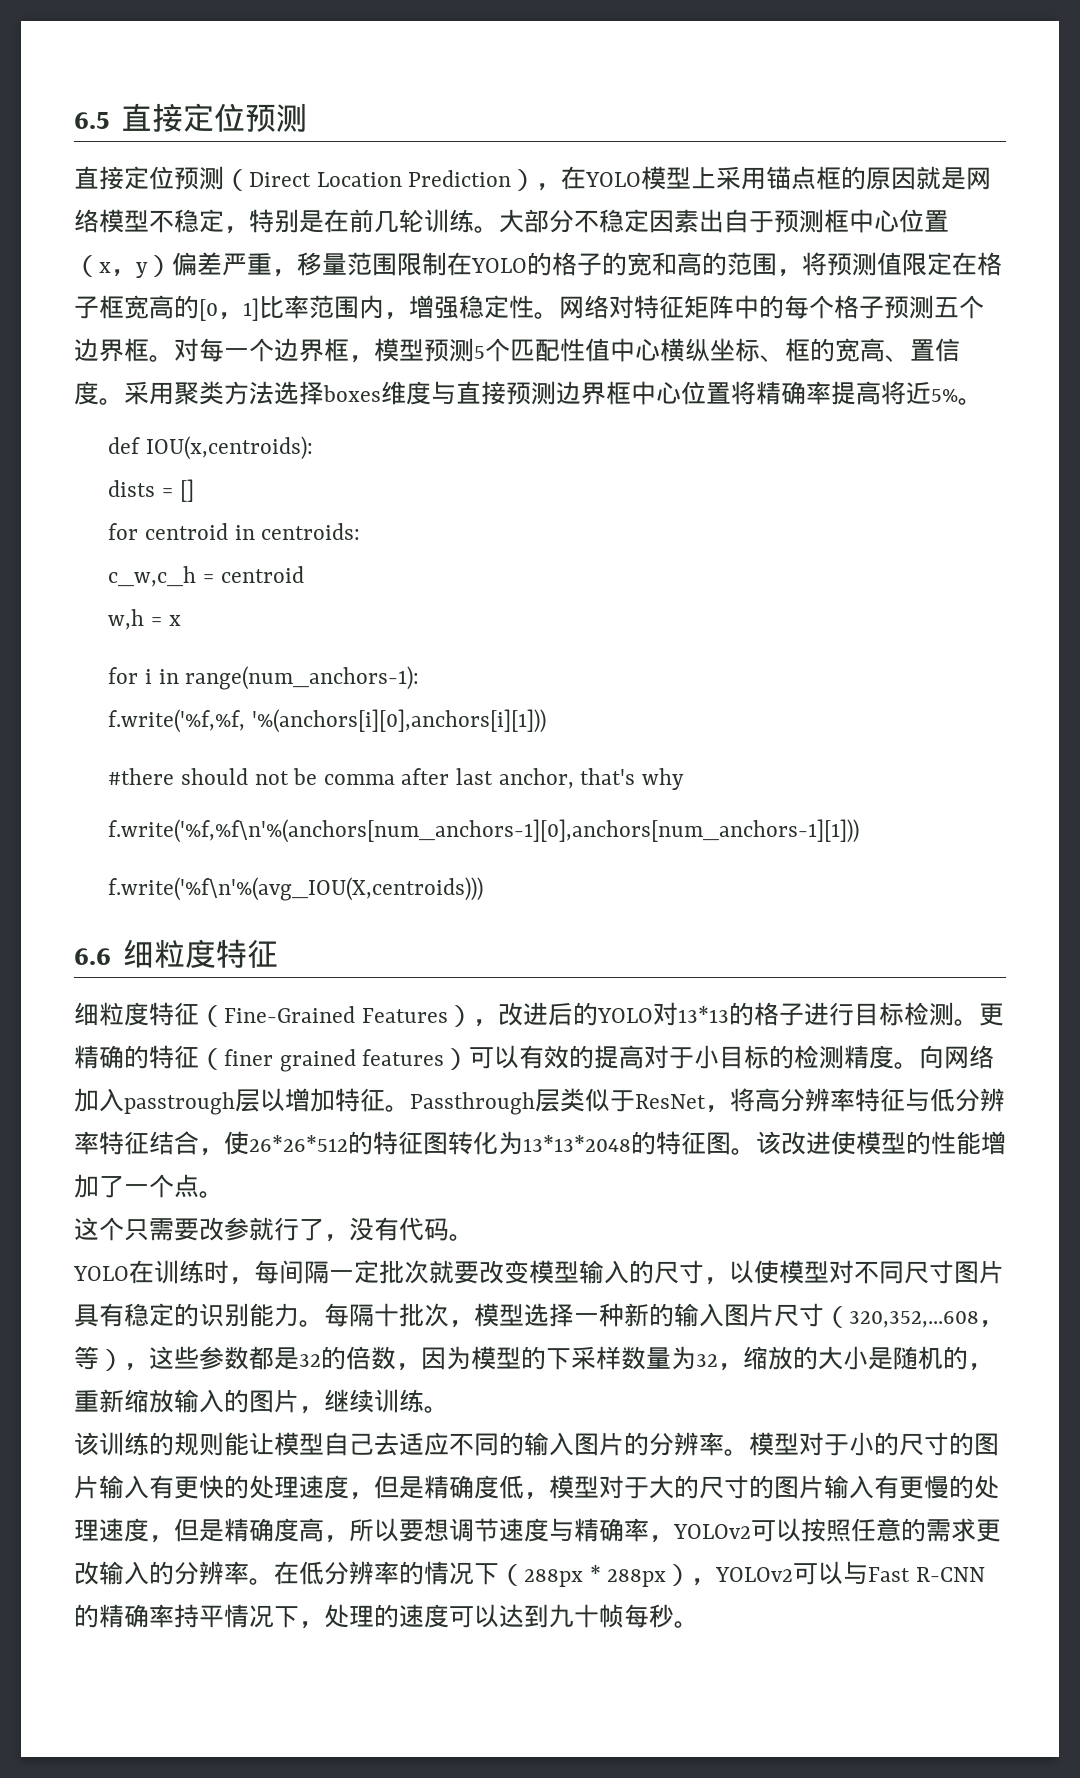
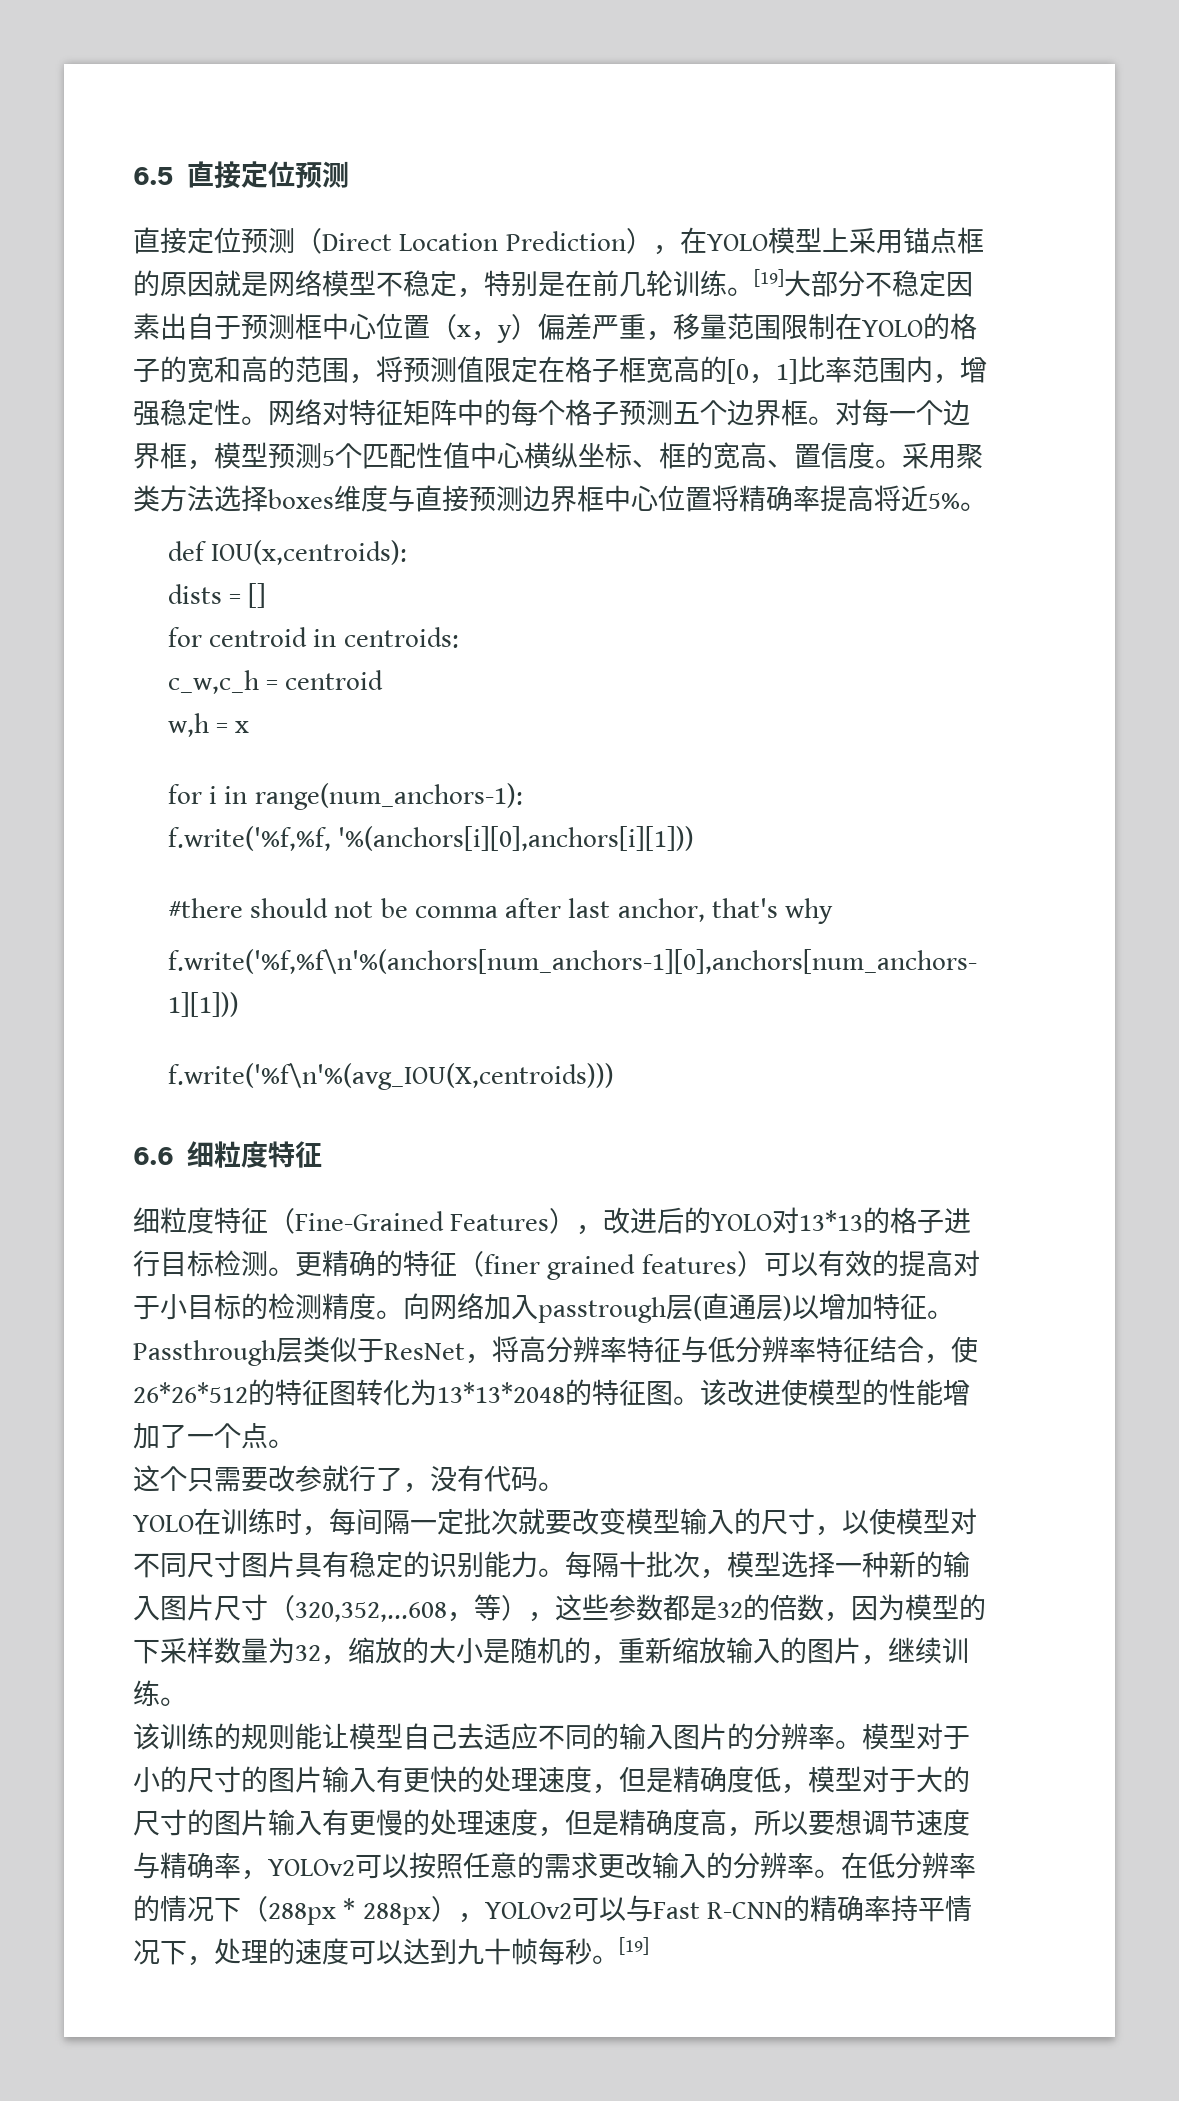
(499, 229) none -> [754,269,784,287] [19]
(260, 1100) none -> [693,1293,792,1321] (直通层)
(699, 1624) none -> [619,1937,649,1955] [19]

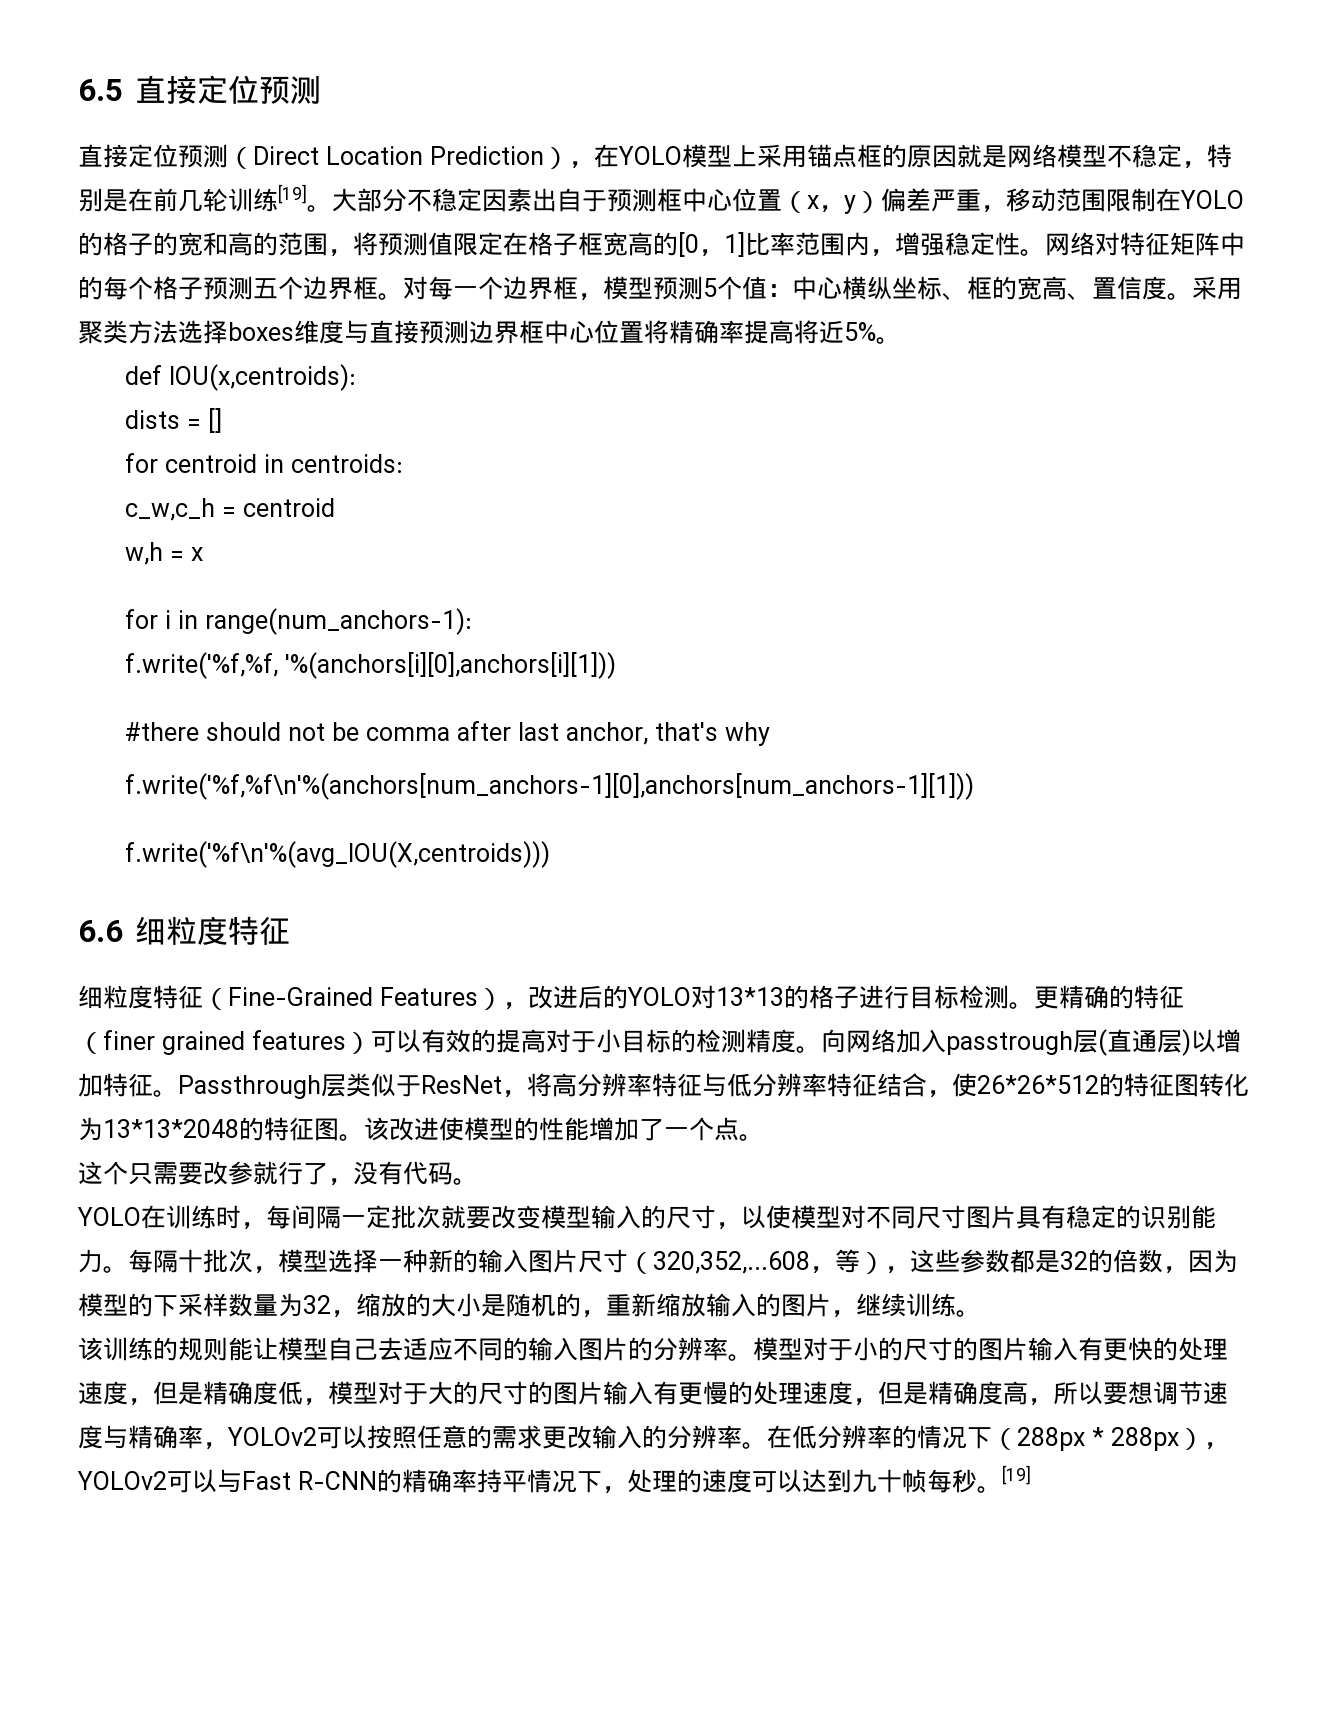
[727,287,754,296] [754,269,784,287] 。[19] -> [278,184,307,204] [307,205,332,212] [19]。
[700,314,727,339] 量 -> [1031,188,1056,212] 动
[362,442,470,469] 匹配性值 -> [742,276,792,300] 值：

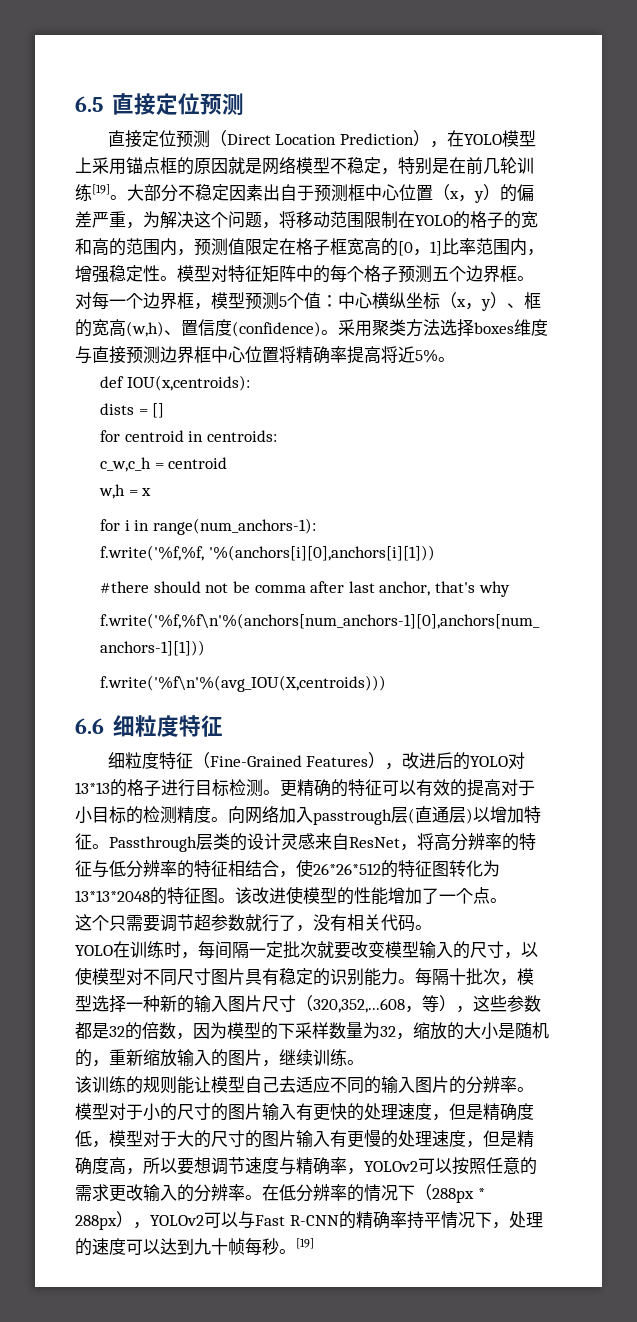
(881, 202) none -> [500,184,517,202] 的
(1006, 209) none -> [143,211,296,229] 为解决这个问题，将
[328,232,378,257] ，将 -> [160,238,194,256] 内，
[1045,232,1095,256] 网络 -> [177,265,211,282] 模型
(942, 288) none -> [440,292,507,311] （x，y）
(1067, 288) none -> [126,321,164,337] (w,h)
(1167, 288) none -> [232,321,321,337] (confidence)
[78,1030,371,1055] （finer grained features） -> (382, 787) none
[371,1073,421,1097] 似于 -> [230,833,349,851] 的设计灵感来自
(652, 1085) none -> [502,833,519,851] 的
[827,1073,877,1097] 特征 -> [177,860,245,878] 的特征相
[203,1161,253,1185] 改参 -> [160,914,245,932] 调节超参数
(403, 1173) none -> [347,914,381,931] 相关

